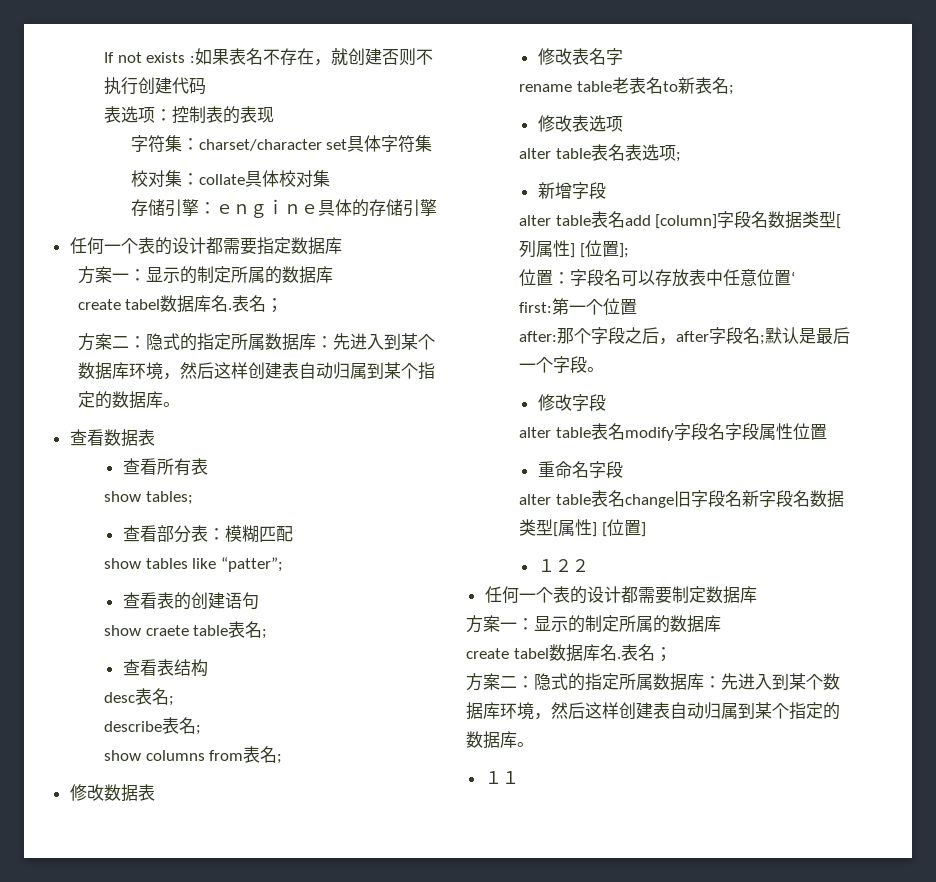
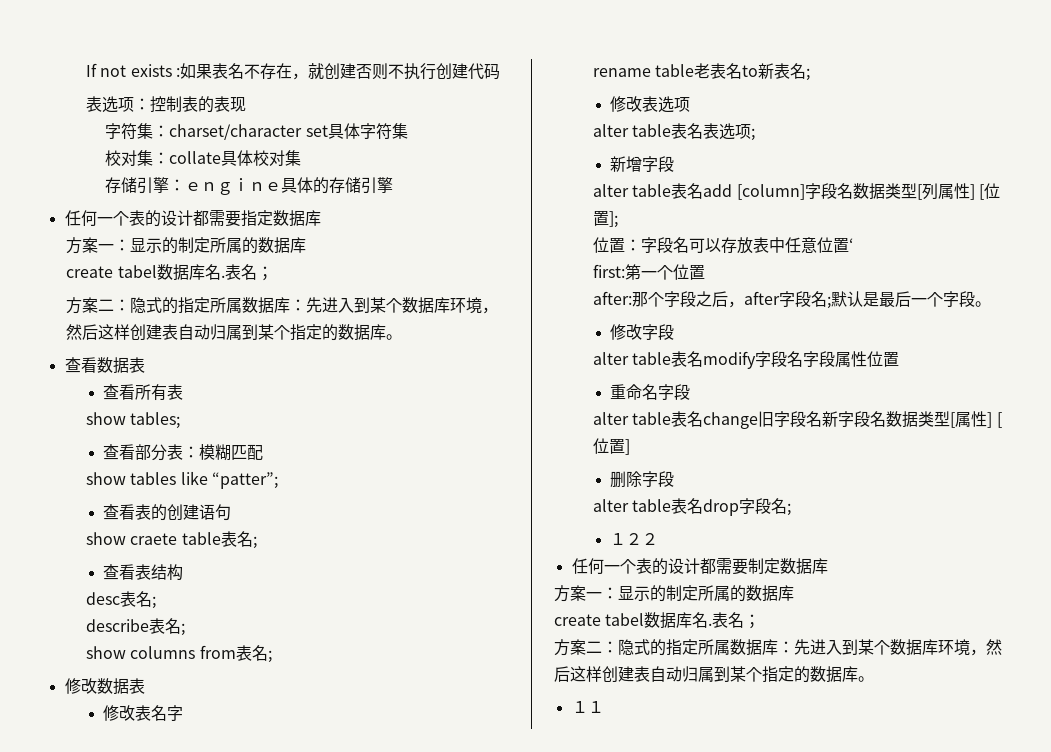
(646, 529) none -> [610,471,675,488] [592,498,792,516] // 删除字段 // alter table表名drop字段名;

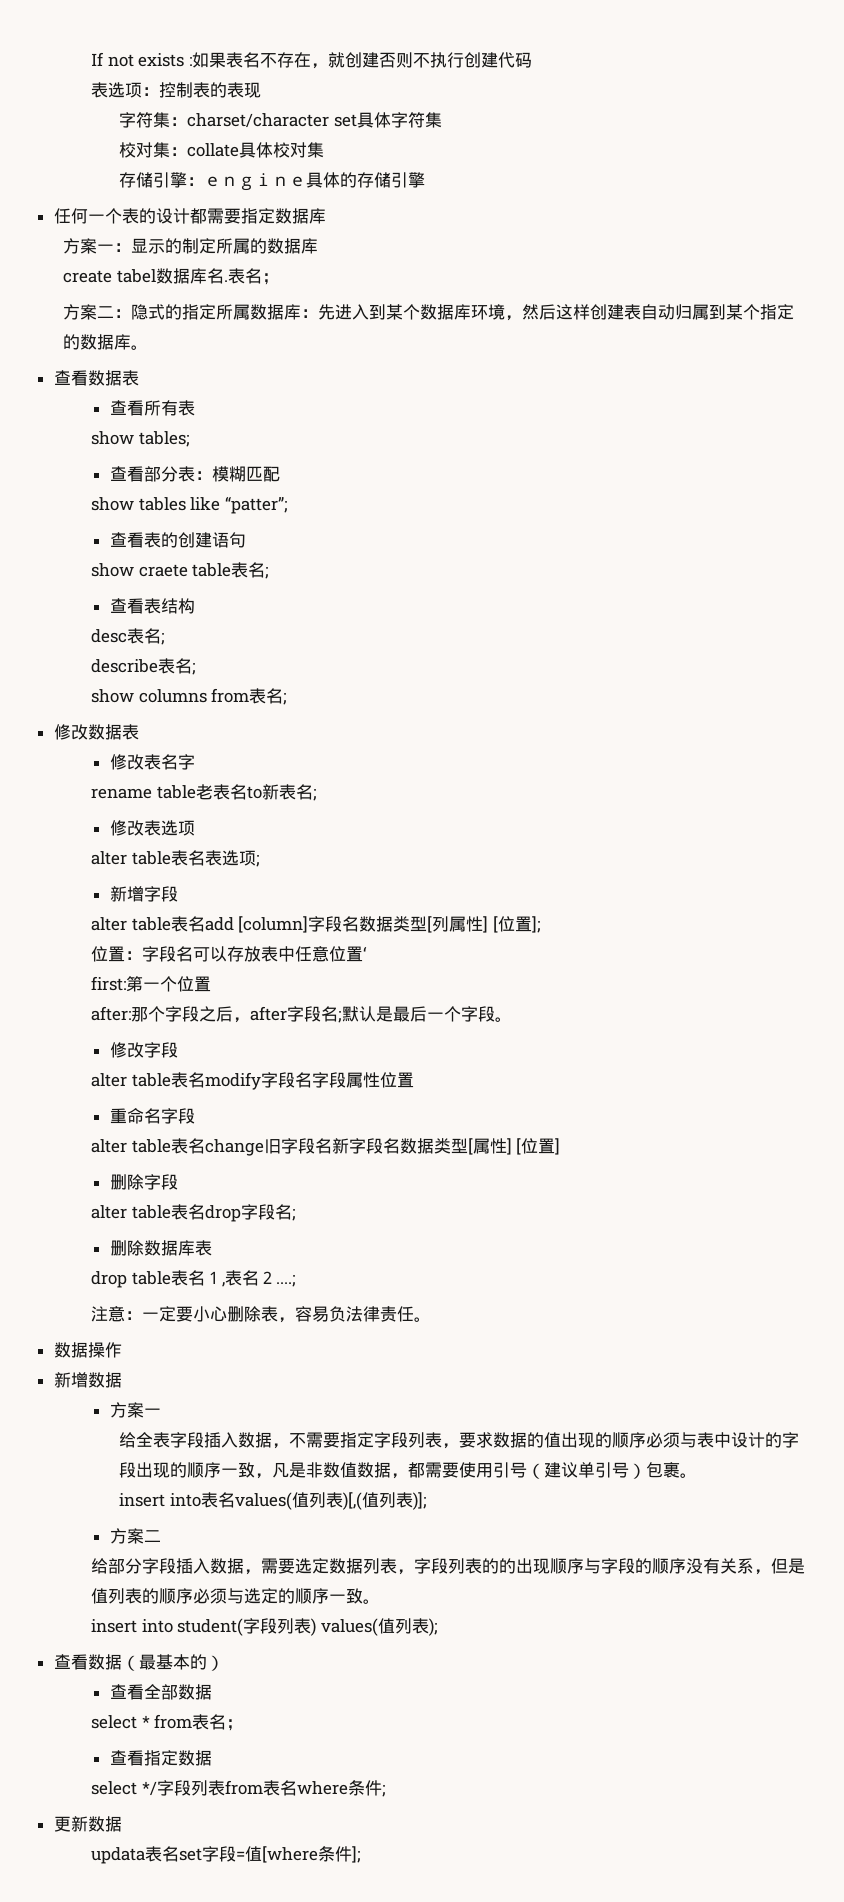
[610,533,659,545] [571,558,828,575] [554,585,794,602] [554,612,761,629] [554,639,1002,656] [554,666,874,683] [571,701,604,713] １２２ // 任何一个表的设计都需要制定数据库 // 方案一：显示的制定所属的数据库 // create tabel数据库名.表名； // 方案二：隐式的指定所属数据库：先进入到某个数据库环境，然后这样创建表自动归属到某个指定的数据库。 // １１ -> [109,1240,212,1256] [91,1270,296,1288] [91,1306,432,1323] [53,1342,122,1358] [53,1372,122,1388] [109,1402,161,1418] [119,1432,800,1449] [119,1462,698,1479] [119,1492,427,1510] [109,1528,161,1544] [91,1558,806,1575] [91,1588,381,1604] [91,1618,438,1636] [53,1654,224,1671] [109,1684,212,1700] [91,1714,244,1731] [109,1750,212,1766] [91,1780,386,1797] [53,1816,122,1832] [91,1846,362,1864] 删除数据库表 // drop table表名１,表名２....; // 注意：一定要小心删除表，容易负法律责任。 // 数据操作 // 新增数据 // 方案一 // 给全表字段插入数据，不需要指定字段列表，要求数据的值出现的顺序必须与表中设计的字段出现的顺序一致，凡是非数值数据，都需要使用引号（建议单引号）包裹。 // insert into表名values(值列表)[,(值列表)]; // 方案二 // 给部分字段插入数据，需要选定数据列表，字段列表的的出现顺序与字段的顺序没有关系，但是值列表的顺序必须与选定的顺序一致。 // insert into student(字段列表) values(值列表); // 查看数据（最基本的） // 查看全部数据 // select * from表名； // 查看指定数据 // select */字段列表from表名where条件; // 更新数据 // updata表名set字段=值[where条件];

